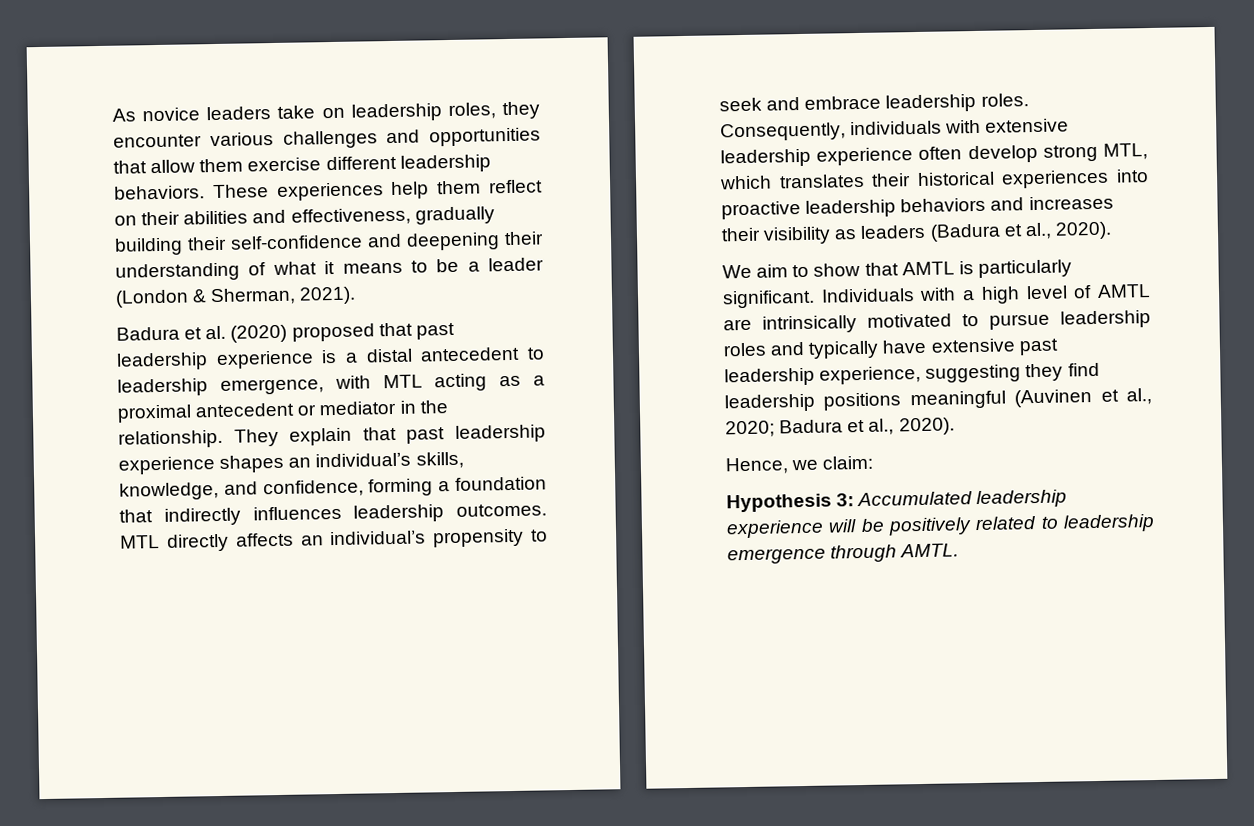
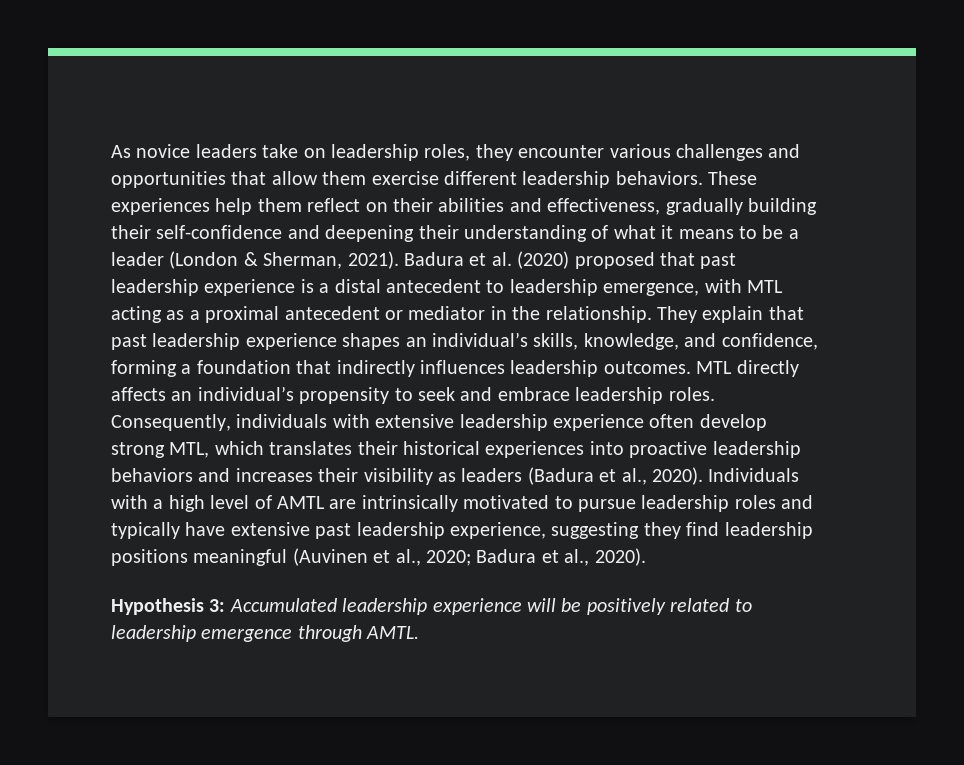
(357, 295) // -> (399, 260) none
[722,259,1072,279] [722,289,815,309] // We aim to show that AMTL is particularly significant. -> (703, 476) none
[725,455,874,475] // Hence, we claim: -> (646, 557) none

